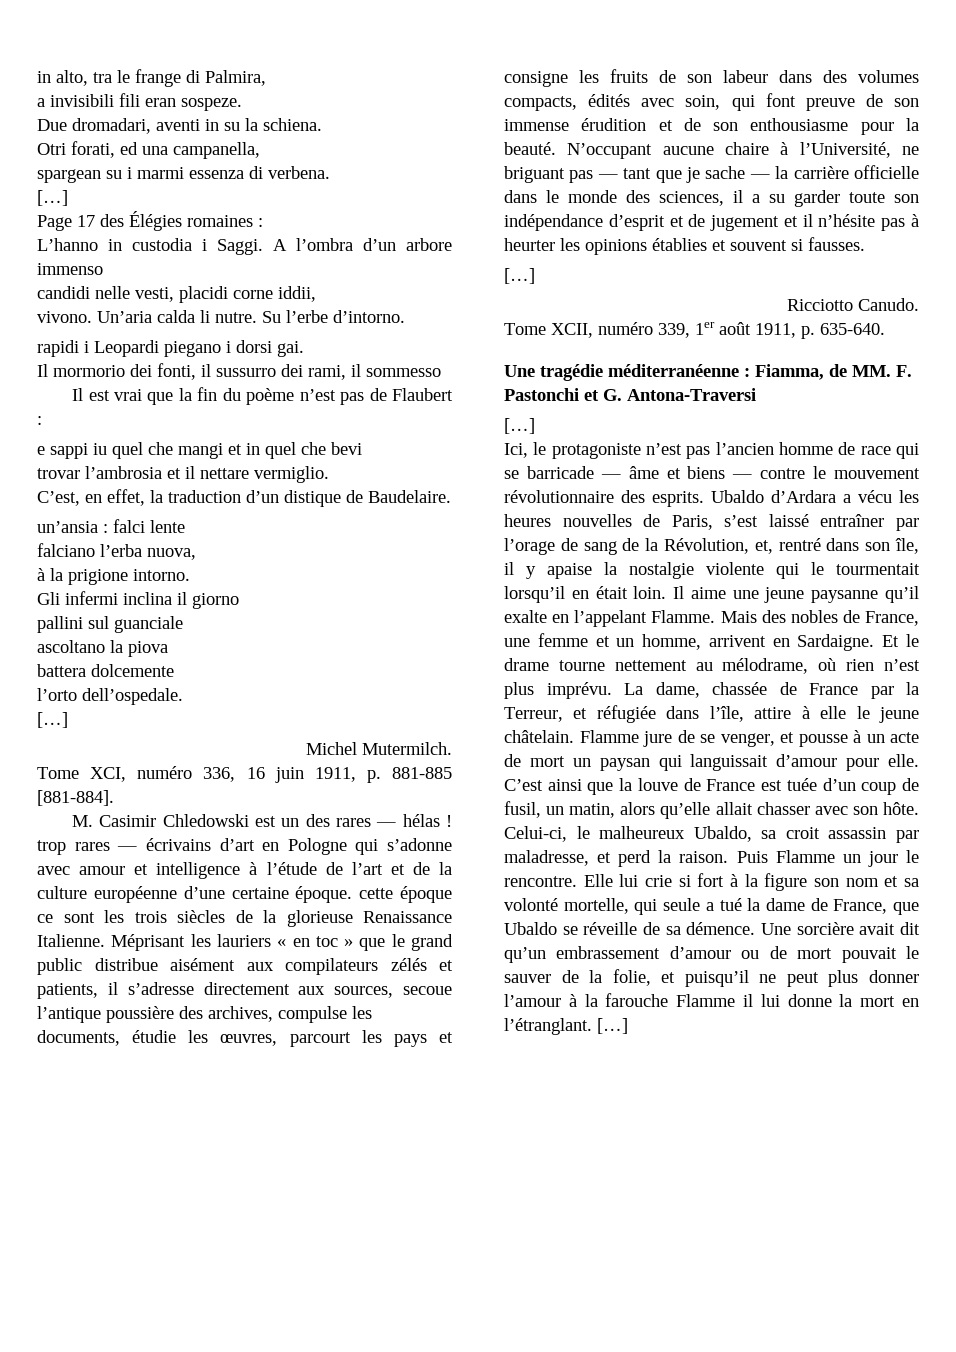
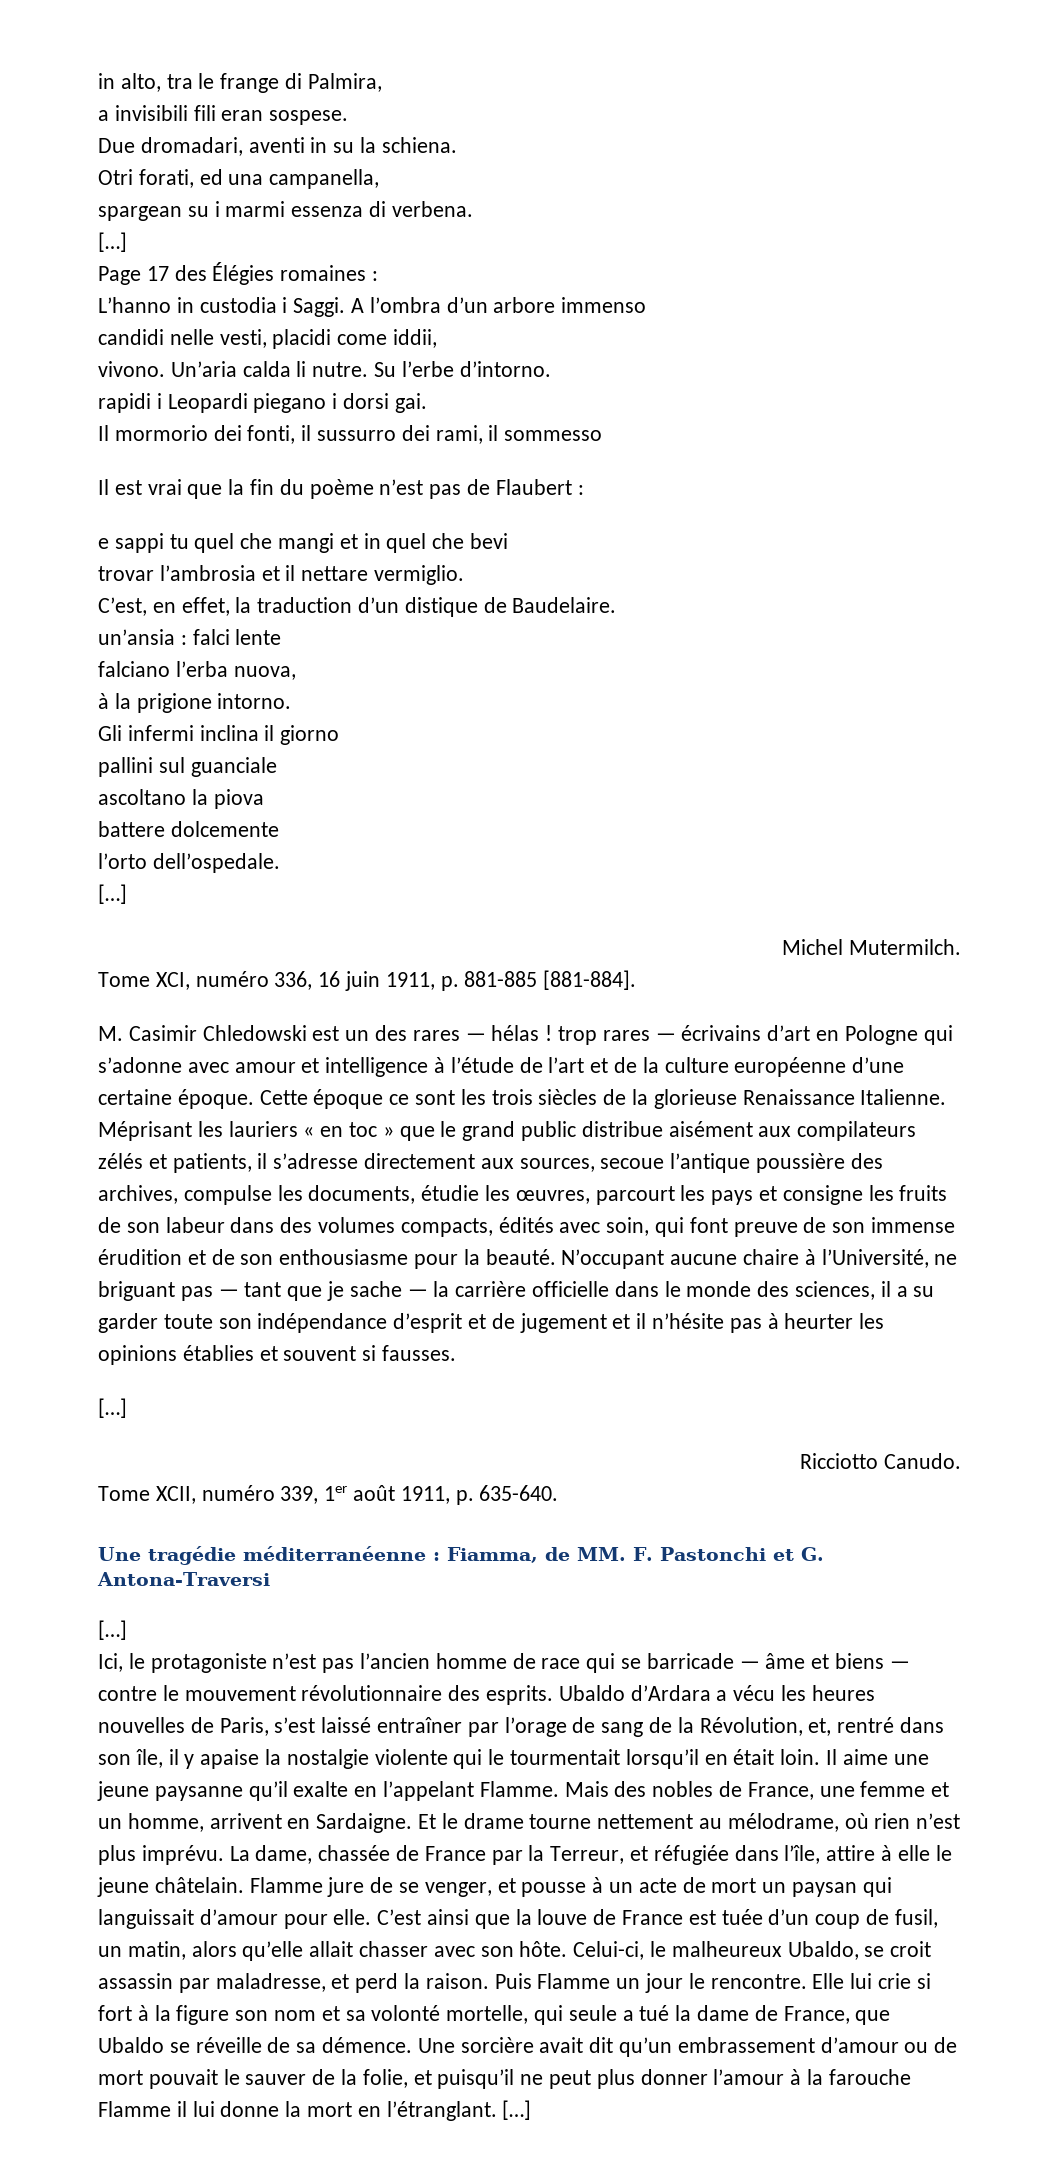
[181,98,242,111] sospeze. -> [269,110,349,125] sospese.
[233,290,273,299] corne -> [337,334,388,345] come
[93,443,107,455] iu -> [169,534,189,549] tu
[37,664,86,677] battera -> [98,821,165,837] battere
[359,888,394,899] cette -> [259,1090,308,1105] Cette
[761,830,777,839] sa -> [864,1946,885,1957] se

